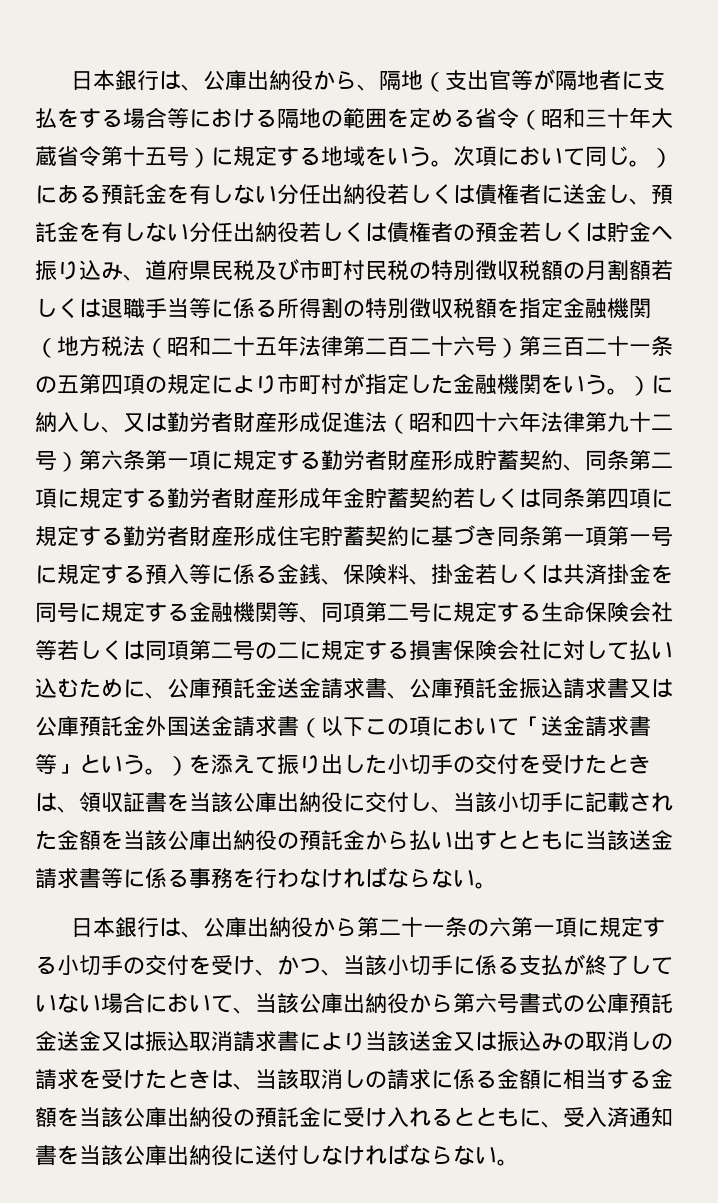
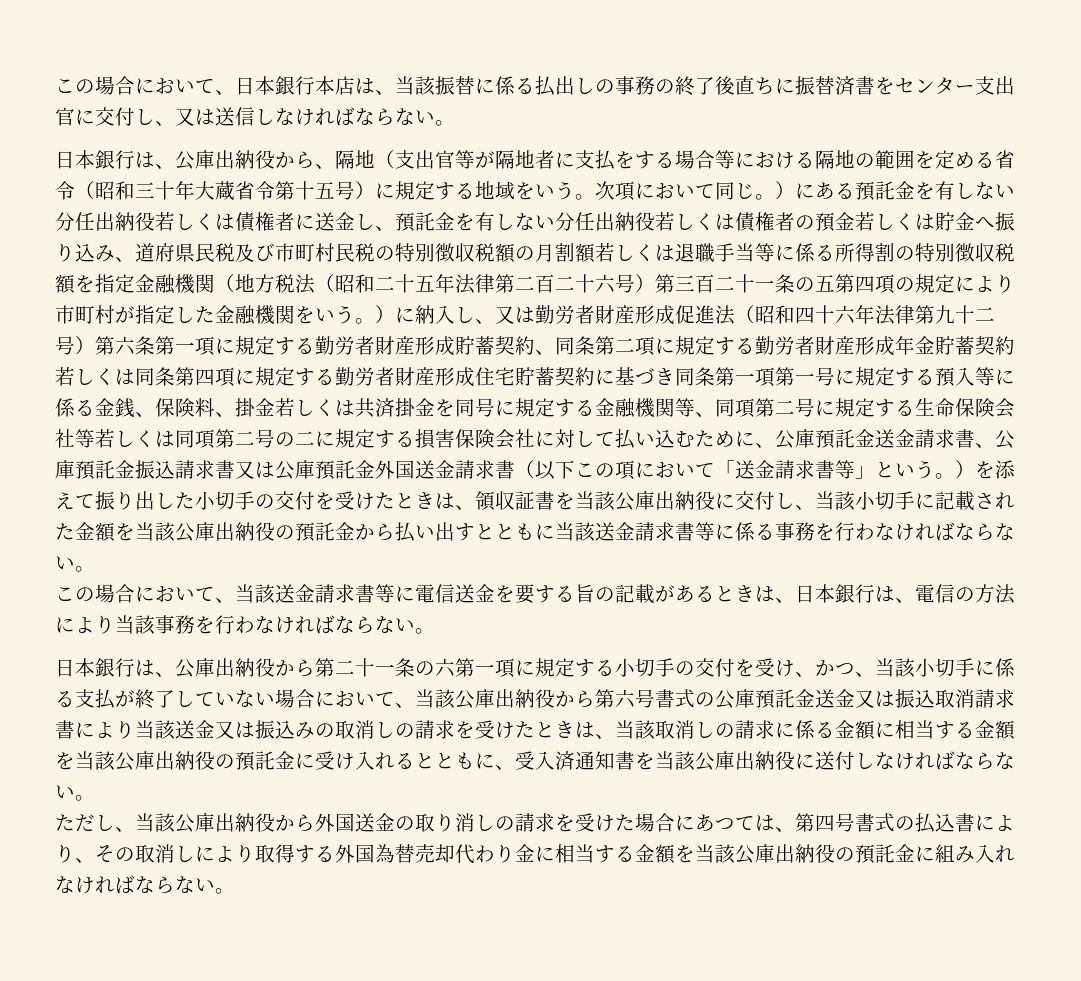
(70, 80) none -> [55,75,1015,96] [55,107,455,126] この場合において、日本銀行本店は、当該振替に係る払出しの事務の終了後直ちに振替済書をセンター支出官に交付し、又は送信しなければならない。 //
(497, 885) none -> [55,584,1015,604] [55,615,435,635] // この場合において、当該送金請求書等に電信送金を要する旨の記載があるときは、日本銀行は、電信の方法により当該事務を行わなければならない。
(519, 1162) none -> [55,813,1015,833] [55,844,1015,864] [55,875,235,894] // ただし、当該公庫出納役から外国送金の取り消しの請求を受けた場合にあつては、第四号書式の払込書により、その取消しにより取得する外国為替売却代わり金に相当する金額を当該公庫出納役の預託金に組み入れなければならない。

